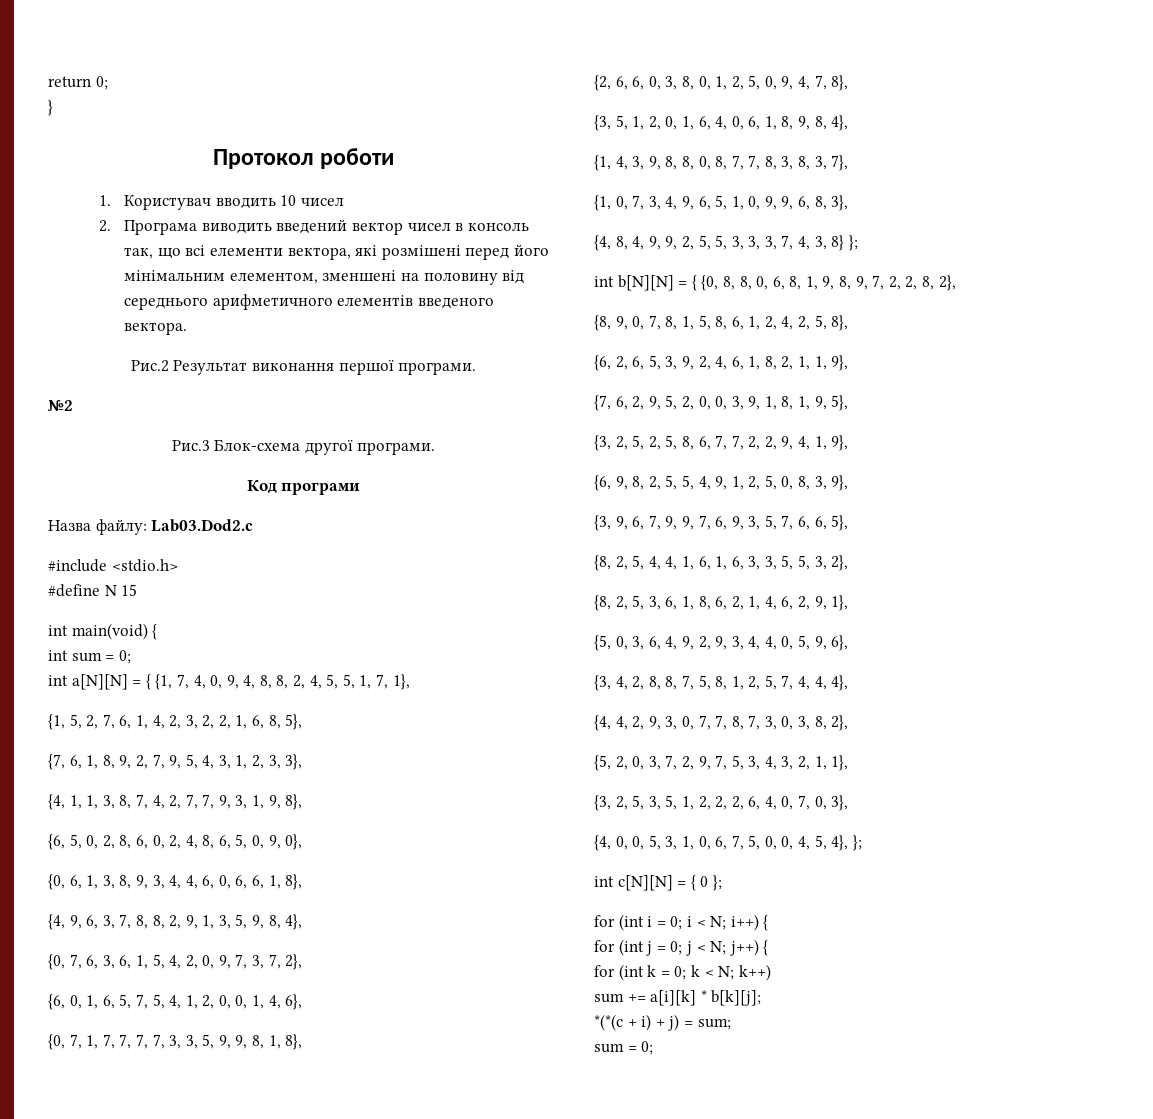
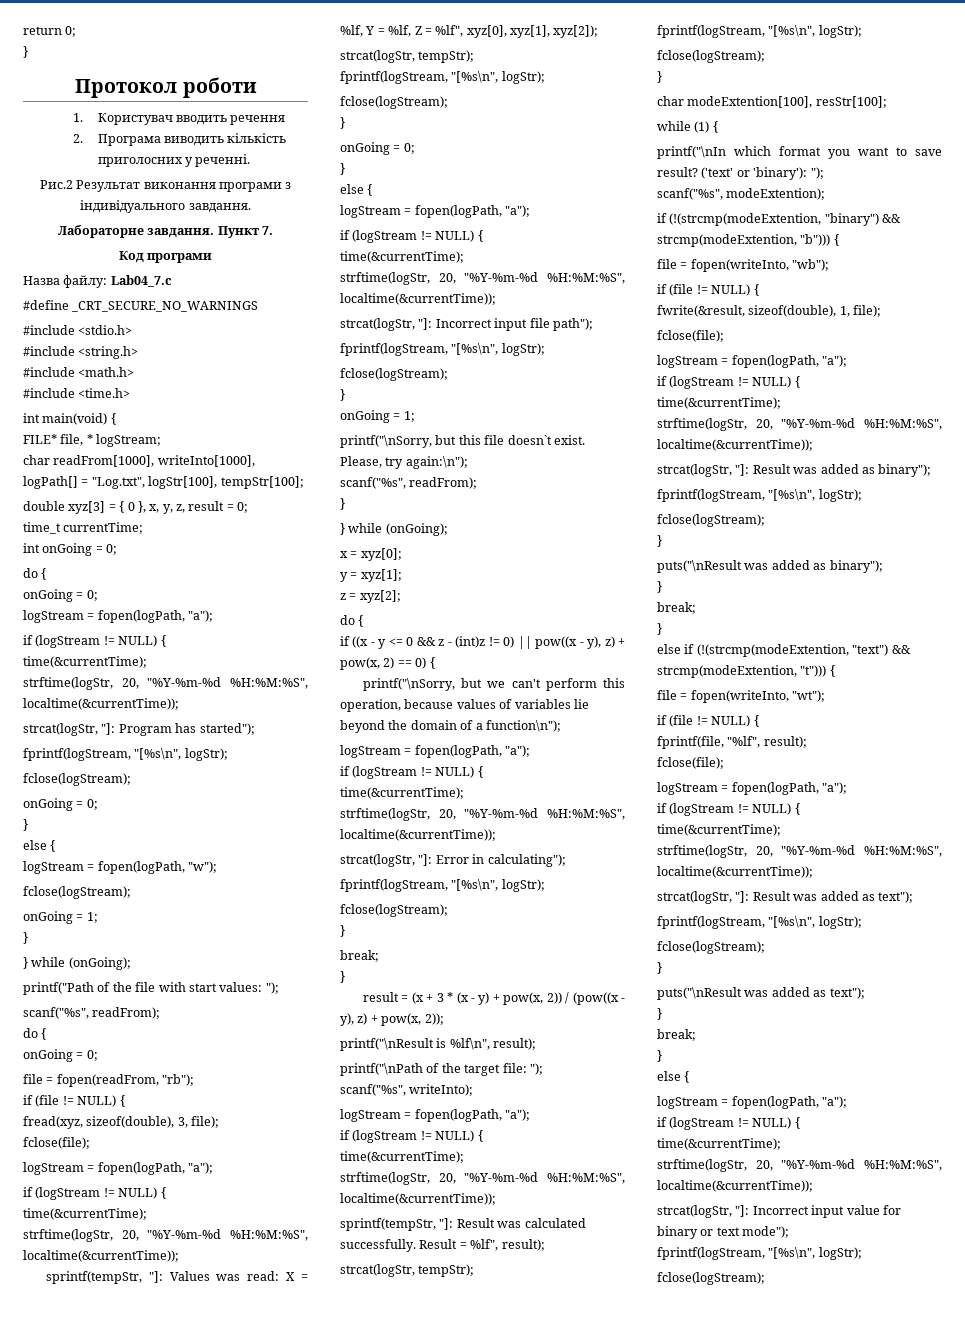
[280,195,344,206] 10 чисел -> [230,115,286,125] речення
[276,219,529,235] [124,244,549,260] [124,270,525,285] [124,294,494,310] [124,322,188,335] [130,360,477,375] [47,400,73,411] [171,439,436,455] введений вектор чисел в консоль так, що всі елементи вектора, які розмішені перед його мінімальним елементом, зменшені на половину від середнього арифметичного елементів введеного вектора. // Рис.2 Результат виконання першої програми. // №2 // Рис.3 Блок-схема другої програми. -> [227,133,287,143] [97,154,251,167] [39,180,292,192] [80,200,251,213] [57,225,274,238] кількість приголосних у реченні. // Рис.2 Результат виконання програми з індивідуального завдання. // Лабораторне завдання. Пункт 7.
[151,519,254,532] Lab03.Dod2.c -> [110,275,172,287] [23,300,259,312] Lab04_7.c // #define _CRT_SECURE_NO_WARNINGS
[48,584,138,597] [48,623,158,640] [48,650,131,664] [48,674,410,690] [48,714,303,730] [48,754,303,770] [48,794,303,810] [48,834,303,850] [48,874,303,890] [48,914,303,930] [48,954,303,970] [48,994,303,1010] [48,1034,303,1050] [594,75,849,91] [594,115,849,131] [594,155,849,171] [594,195,849,211] [594,235,858,251] [594,275,956,291] [594,315,849,331] [594,355,849,371] [594,395,849,411] [594,435,849,451] [594,475,849,491] [594,515,849,531] [594,555,849,571] [594,595,849,611] [594,635,849,651] [594,675,849,691] [594,715,849,731] [594,755,849,771] [594,795,849,811] [594,835,862,851] [594,875,722,891] [594,914,769,931] [594,939,769,956] [594,964,771,981] [594,990,762,1006] [594,1014,731,1031] [594,1041,654,1055] #define N 15 // int main(void) { // int sum = 0; // int a[N][N] = { {1, 7, 4, 0, 9, 4, 8, 8, 2, 4, 5, 5, 1, 7, 1}, // {1, 5, 2, 7, 6, 1, 4, 2, 3, 2, 2, 1, 6, 8, 5}, // {7, 6, 1, 8, 9, 2, 7, 9, 5, 4, 3, 1, 2, 3, 3}, // {4, 1, 1, 3, 8, 7, 4, 2, 7, 7, 9, 3, 1, 9, 8}, // {6, 5, 0, 2, 8, 6, 0, 2, 4, 8, 6, 5, 0, 9, 0}, // {0, 6, 1, 3, 8, 9, 3, 4, 4, 6, 0, 6, 6, 1, 8}, // {4, 9, 6, 3, 7, 8, 8, 2, 9, 1, 3, 5, 9, 8, 4}, // {0, 7, 6, 3, 6, 1, 5, 4, 2, 0, 9, 7, 3, 7, 2}, // {6, 0, 1, 6, 5, 7, 5, 4, 1, 2, 0, 0, 1, 4, 6}, // {0, 7, 1, 7, 7, 7, 7, 3, 3, 5, 9, 9, 8, 1, 8}, // {2, 6, 6, 0, 3, 8, 0, 1, 2, 5, 0, 9, 4, 7, 8}, // {3, 5, 1, 2, 0, 1, 6, 4, 0, 6, 1, 8, 9, 8, 4}, // {1, 4, 3, 9, 8, 8, 0, 8, 7, 7, 8, 3, 8, 3, 7}, // {1, 0, 7, 3, 4, 9, 6, 5, 1, 0, 9, 9, 6, 8, 3}, // {4, 8, 4, 9, 9, 2, 5, 5, 3, 3, 3, 7, 4, 3, 8} }; // int b[N][N] = { {0, 8, 8, 0, 6, 8, 1, 9, 8, 9, 7, 2, 2, 8, 2}, // {8, 9, 0, 7, 8, 1, 5, 8, 6, 1, 2, 4, 2, 5, 8}, // {6, 2, 6, 5, 3, 9, 2, 4, 6, 1, 8, 2, 1, 1, 9}, // {7, 6, 2, 9, 5, 2, 0, 0, 3, 9, 1, 8, 1, 9, 5}, // {3, 2, 5, 2, 5, 8, 6, 7, 7, 2, 2, 9, 4, 1, 9}, // {6, 9, 8, 2, 5, 5, 4, 9, 1, 2, 5, 0, 8, 3, 9}, // {3, 9, 6, 7, 9, 9, 7, 6, 9, 3, 5, 7, 6, 6, 5}, // {8, 2, 5, 4, 4, 1, 6, 1, 6, 3, 3, 5, 5, 3, 2}, // {8, 2, 5, 3, 6, 1, 8, 6, 2, 1, 4, 6, 2, 9, 1}, // {5, 0, 3, 6, 4, 9, 2, 9, 3, 4, 4, 0, 5, 9, 6}, // {3, 4, 2, 8, 8, 7, 5, 8, 1, 2, 5, 7, 4, 4, 4}, // {4, 4, 2, 9, 3, 0, 7, 7, 8, 7, 3, 0, 3, 8, 2}, // {5, 2, 0, 3, 7, 2, 9, 7, 5, 3, 4, 3, 2, 1, 1}, // {3, 2, 5, 3, 5, 1, 2, 2, 2, 6, 4, 0, 7, 0, 3}, // {4, 0, 0, 5, 3, 1, 0, 6, 7, 5, 0, 0, 4, 5, 4}, }; // int c[N][N] = { 0 }; // for (int i = 0; i < N; i++) { // for (int j = 0; j < N; j++) { // for (int k = 0; k < N; k++) // sum += a[i][k] * b[k][j]; // *(*(c + i) + j) = sum; // sum = 0; -> [23,346,139,359] [23,367,135,377] [23,388,131,398] [23,413,116,425] [23,434,162,447] [23,455,255,467] [23,476,304,489] [23,501,249,514] [23,522,144,534] [23,543,118,556] [23,568,47,580] [23,589,98,602] [23,610,214,623] [23,635,166,648] [23,656,147,668] [23,677,308,690] [23,698,179,710] [23,723,255,736] [23,748,228,761] [23,773,131,786] [23,798,98,811] [23,819,28,831] [23,840,56,852] [23,861,218,874] [23,886,131,899] [23,911,98,924] [23,932,28,944] [23,957,131,970] [23,982,279,995] [23,1007,161,1019] [23,1028,47,1040] [23,1049,98,1062] [23,1074,195,1087] [23,1095,125,1107] [23,1116,220,1129] [23,1137,90,1149] [23,1162,214,1175] [23,1187,166,1200] [23,1208,147,1220] [23,1229,308,1242] [23,1250,179,1262] [45,1271,308,1284] [340,25,599,38] [340,50,475,63] [340,71,545,84] [340,96,448,109] [340,117,345,129] [340,142,415,155] [340,163,345,175] [340,184,373,196] [340,205,531,218] [340,230,483,243] [340,251,464,263] [340,272,625,285] [340,293,496,305] [340,318,593,331] [340,343,545,356] [340,368,448,381] [340,389,345,401] [340,410,415,423] [340,435,585,448] [340,456,468,469] [340,477,478,489] [340,498,345,510] [340,523,448,536] [340,548,402,561] [340,569,402,582] [340,590,401,603] [340,615,364,627] [340,636,625,649] [340,657,435,670] [362,678,625,691] [340,699,589,712] [340,720,561,733] [340,745,531,758] [340,766,483,779] [340,787,464,799] [340,808,625,821] [340,829,496,841] [340,854,566,867] [340,879,545,892] [340,904,448,917] [340,925,345,937] [340,950,379,962] [340,971,345,983] [362,992,625,1005] [340,1013,444,1026] [340,1038,537,1051] [340,1063,543,1076] [340,1084,474,1096] [340,1109,531,1122] [340,1130,483,1143] [340,1151,464,1163] [340,1172,625,1185] [340,1193,496,1205] [340,1218,586,1231] [340,1239,545,1252] [340,1264,475,1277] [657,25,862,38] [657,50,765,63] [657,71,662,83] [657,96,887,108] [657,121,718,133] [657,146,942,159] [657,167,824,180] [657,188,826,200] [657,213,902,226] [657,234,839,247] [657,259,830,272] [657,284,759,296] [657,305,882,317] [657,330,724,342] [657,355,848,368] [657,376,800,389] [657,397,781,409] [657,418,942,431] [657,439,813,451] [657,464,932,477] [657,489,862,502] [657,514,765,527] [657,535,662,547] [657,560,883,573] [657,581,662,593] [657,602,696,614] [657,623,662,635] [657,644,911,657] [657,665,835,678] [657,690,826,703] [657,715,759,727] [657,736,807,749] [657,757,724,769] [657,782,848,795] [657,803,800,816] [657,824,781,836] [657,845,942,858] [657,866,813,878] [657,891,914,904] [657,916,862,929] [657,941,765,954] [657,962,662,974] [657,987,865,1000] [657,1008,662,1020] [657,1029,696,1041] [657,1050,662,1062] [657,1071,690,1083] [657,1096,848,1109] [657,1117,800,1130] [657,1138,781,1150] [657,1159,942,1172] [657,1180,813,1192] [657,1205,901,1218] [657,1226,790,1239] [657,1247,862,1260] [657,1272,765,1285] #include <string.h> // #include <math.h> // #include <time.h> // int main(void) { // FILE* file, * logStream; // char readFrom[1000], writeInto[1000], logPath[] = "Log.txt", logStr[100], tempStr[100]; // double xyz[3] = { 0 }, x, y, z, result = 0; // time_t currentTime; // int onGoing = 0; // do { // onGoing = 0; // logStream = fopen(logPath, "a"); // if (logStream != NULL) { // time(&currentTime); // strftime(logStr, 20, "%Y-%m-%d %H:%M:%S", localtime(&currentTime)); // strcat(logStr, "]: Program has started"); // fprintf(logStream, "[%s\n", logStr); // fclose(logStream); // onGoing = 0; // } // else { // logStream = fopen(logPath, "w"); // fclose(logStream); // onGoing = 1; // } // } while (onGoing); // printf("Path of the file with start values: "); // scanf("%s", readFrom); // do { // onGoing = 0; // file = fopen(readFrom, "rb"); // if (file != NULL) { // fread(xyz, sizeof(double), 3, file); // fclose(file); // logStream = fopen(logPath, "a"); // if (logStream != NULL) { // time(&currentTime); // strftime(logStr, 20, "%Y-%m-%d %H:%M:%S", localtime(&currentTime)); // sprintf(tempStr, "]: Values was read: X = %lf, Y = %lf, Z = %lf", xyz[0], xyz[1], xyz[2]); // strcat(logStr, tempStr); // fprintf(logStream, "[%s\n", logStr); // fclose(logStream); // } // onGoing = 0; // } // else { // logStream = fopen(logPath, "a"); // if (logStream != NULL) { // time(&currentTime); // strftime(logStr, 20, "%Y-%m-%d %H:%M:%S", localtime(&currentTime)); // strcat(logStr, "]: Incorrect input file path"); // fprintf(logStream, "[%s\n", logStr); // fclose(logStream); // } // onGoing = 1; // printf("\nSorry, but this file doesn`t exist. Please, try again:\n"); // scanf("%s", readFrom); // } // } while (onGoing); // x = xyz[0]; // y = xyz[1]; // z = xyz[2]; // do { // if ((x - y <= 0 && z - (int)z != 0) || pow((x - y), z) + pow(x, 2) == 0) { // printf("\nSorry, but we can't perform this operation, because values of variables lie beyond the domain of a function\n"); // logStream = fopen(logPath, "a"); // if (logStream != NULL) { // time(&currentTime); // strftime(logStr, 20, "%Y-%m-%d %H:%M:%S", localtime(&currentTime)); // strcat(logStr, "]: Error in calculating"); // fprintf(logStream, "[%s\n", logStr); // fclose(logStream); // } // break; // } // result = (x + 3 * (x - y) + pow(x, 2)) / (pow((x - y), z) + pow(x, 2)); // printf("\nResult is %lf\n", result); // printf("\nPath of the target file: "); // scanf("%s", writeInto); // logStream = fopen(logPath, "a"); // if (logStream != NULL) { // time(&currentTime); // strftime(logStr, 20, "%Y-%m-%d %H:%M:%S", localtime(&currentTime)); // sprintf(tempStr, "]: Result was calculated successfully. Result = %lf", result); // strcat(logStr, tempStr); // fprintf(logStream, "[%s\n", logStr); // fclose(logStream); // } // char modeExtention[100], resStr[100]; // while (1) { // printf("\nIn which format you want to save result? ('text' or 'binary'): "); // scanf("%s", modeExtention); // if (!(strcmp(modeExtention, "binary") && strcmp(modeExtention, "b"))) { // file = fopen(writeInto, "wb"); // if (file != NULL) { // fwrite(&result, sizeof(double), 1, file); // fclose(file); // logStream = fopen(logPath, "a"); // if (logStream != NULL) { // time(&currentTime); // strftime(logStr, 20, "%Y-%m-%d %H:%M:%S", localtime(&currentTime)); // strcat(logStr, "]: Result was added as binary"); // fprintf(logStream, "[%s\n", logStr); // fclose(logStream); // } // puts("\nResult was added as binary"); // } // break; // } // else if (!(strcmp(modeExtention, "text") && strcmp(modeExtention, "t"))) { // file = fopen(writeInto, "wt"); // if (file != NULL) { // fprintf(file, "%lf", result); // fclose(file); // logStream = fopen(logPath, "a"); // if (logStream != NULL) { // time(&currentTime); // strftime(logStr, 20, "%Y-%m-%d %H:%M:%S", localtime(&currentTime)); // strcat(logStr, "]: Result was added as text"); // fprintf(logStream, "[%s\n", logStr); // fclose(logStream); // } // puts("\nResult was added as text"); // } // break; // } // else { // logStream = fopen(logPath, "a"); // if (logStream != NULL) { // time(&currentTime); // strftime(logStr, 20, "%Y-%m-%d %H:%M:%S", localtime(&currentTime)); // strcat(logStr, "]: Incorrect input value for binary or text mode"); // fprintf(logStream, "[%s\n", logStr); // fclose(logStream);

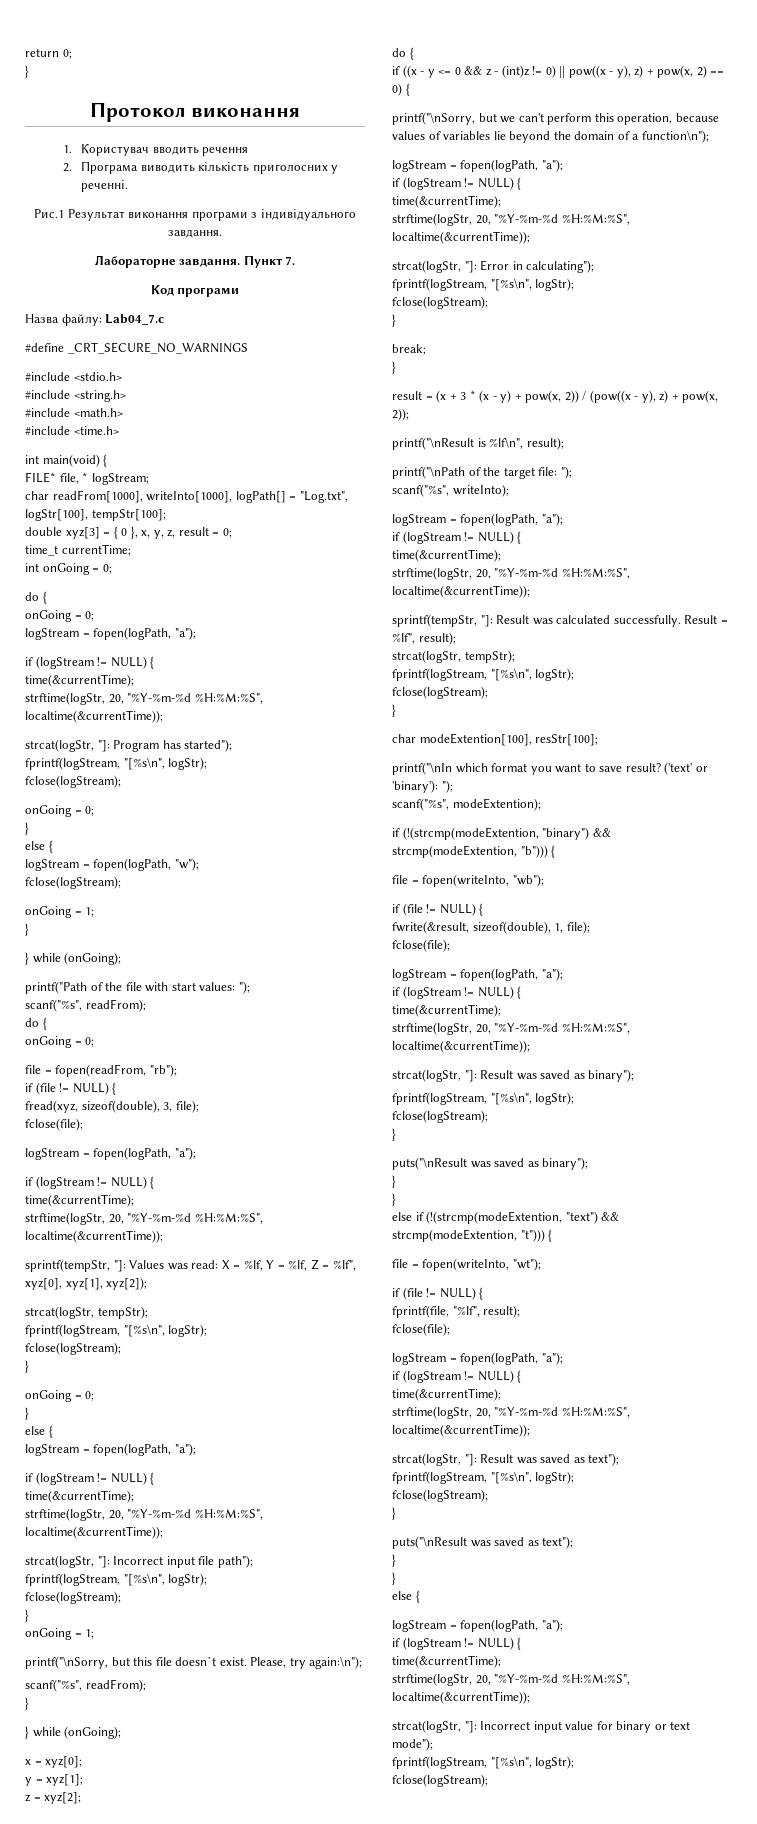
[182,77,257,98] роботи -> [191,107,301,118] виконання
[39,180,73,189] Рис.2 -> [34,209,65,218] Рис.1
[657,121,718,133] // while (1) { -> (599, 740) none
[820,464,859,474] added -> [540,1070,571,1079] saved
[771,560,810,570] added -> [494,1158,525,1167] saved
[657,602,696,614] // break; -> (396, 1181) none
[820,891,859,901] added -> [540,1454,571,1463] saved
[771,987,810,997] added -> [494,1537,525,1546] saved
[657,1029,696,1041] // break; -> (396, 1560) none

